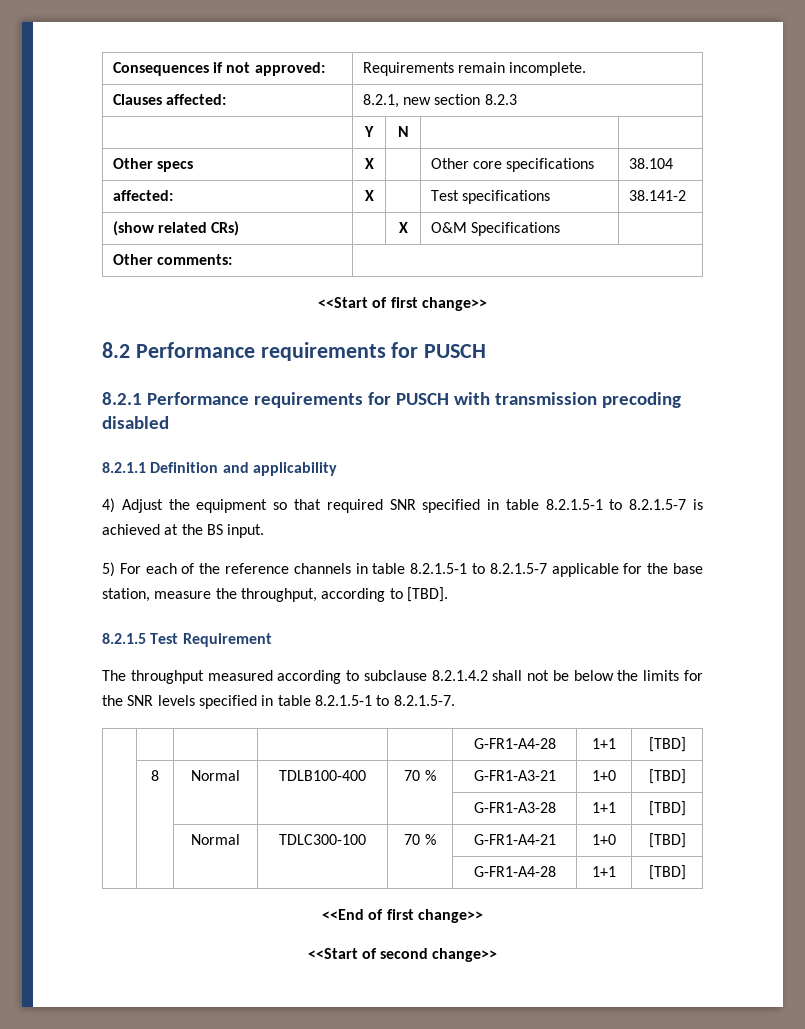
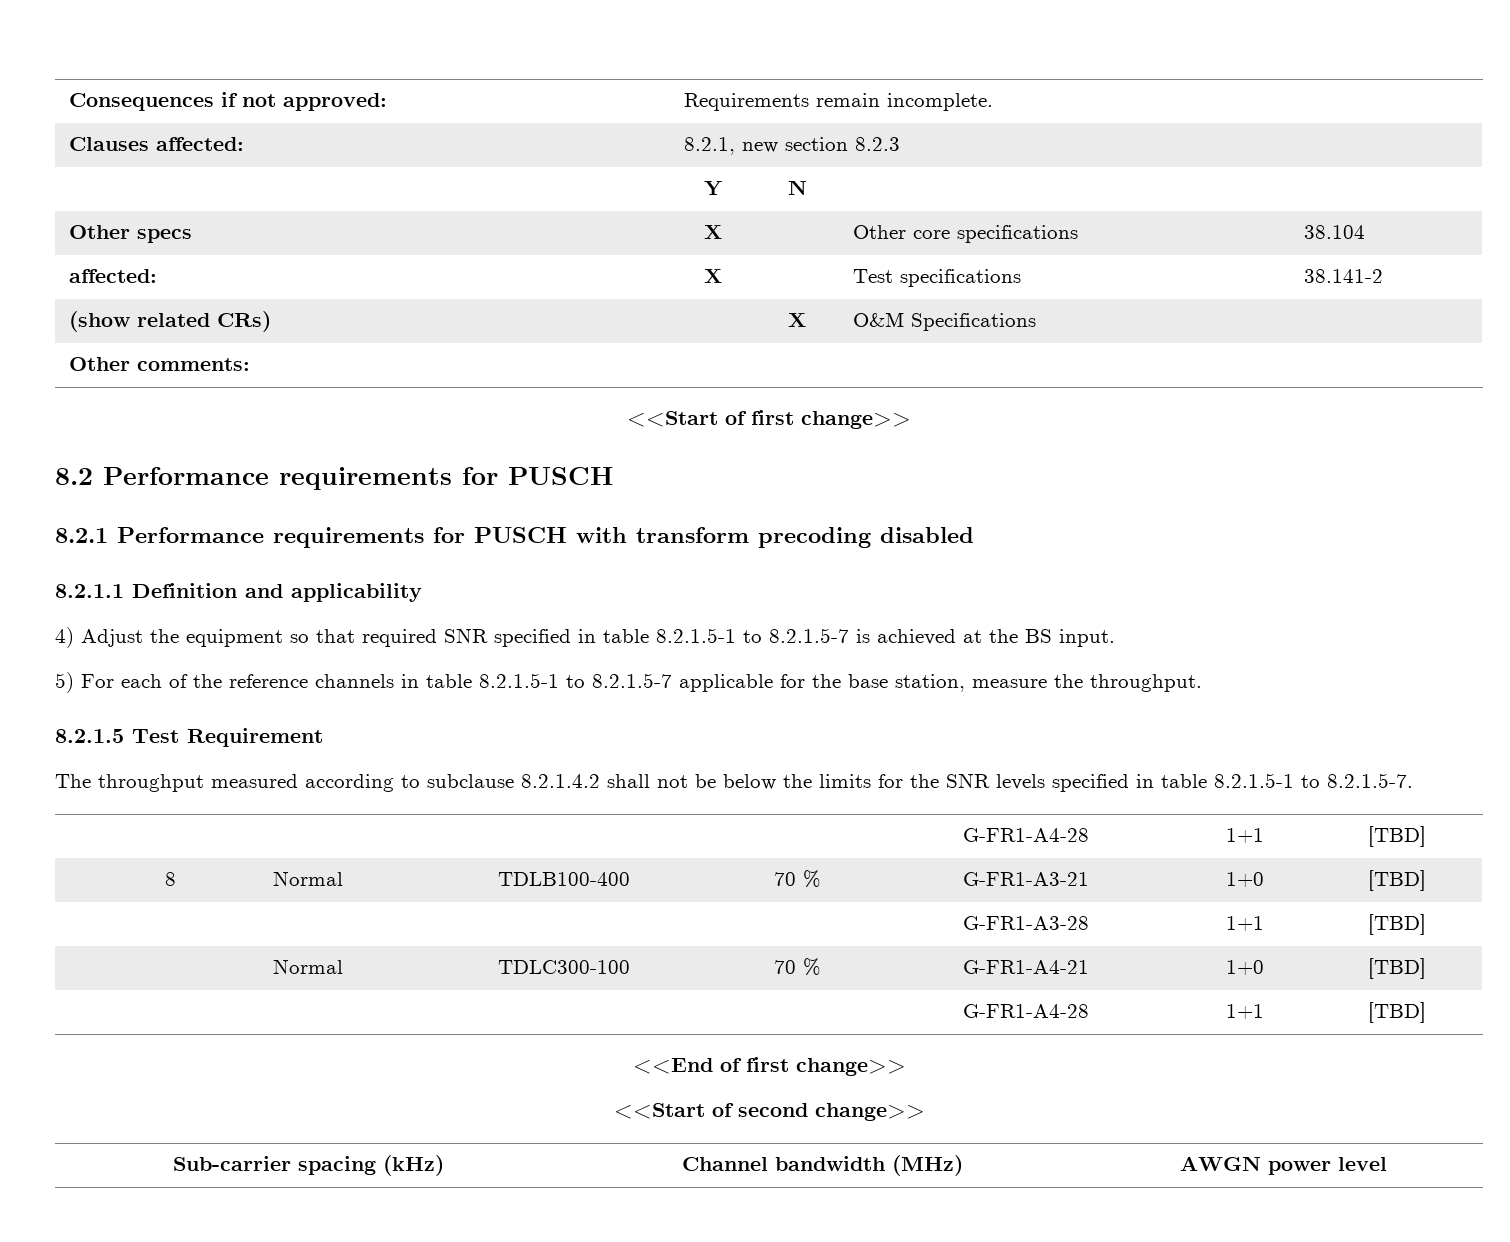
[494,392,597,405] transmission -> [636,527,749,543] transform
[240,587,448,602] throughput, according to [TBD]. -> [1090,674,1202,692] throughput.
(498, 955) none -> [172,1155,444,1176] [681,1155,963,1176] [1179,1156,1387,1175] // Sub-carrier spacing (kHz) | Channel bandwidth (MHz) | AWGN power level

